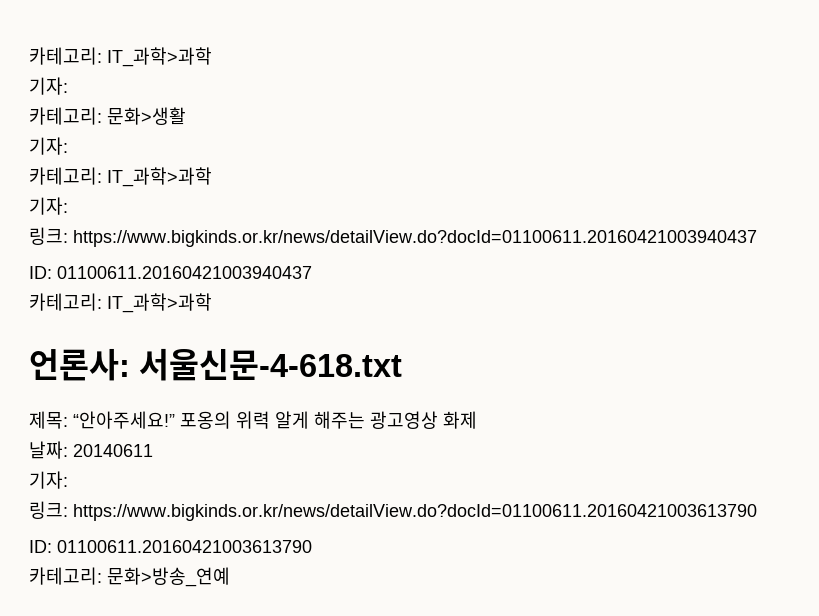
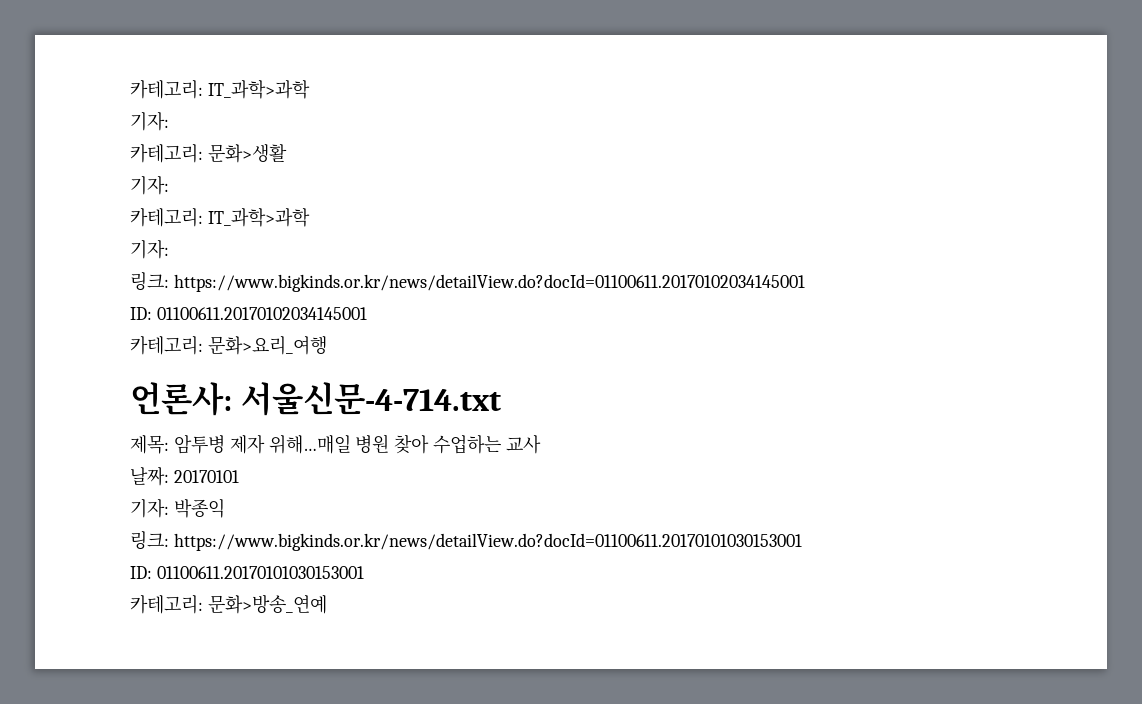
[73,230,757,247] [29,266,312,279] [29,293,212,313] https://www.bigkinds.or.kr/news/detailView.do?docId=01100611.20160421003940437 // ID: 01100611.20160421003940437 // 카테고리: IT_과학>과학 -> [173,274,805,292] [130,307,367,320] [130,336,327,355] https://www.bigkinds.or.kr/news/detailView.do?docId=01100611.20170102034145001 // ID: 01100611.20170102034145001 // 카테고리: 문화>요리_여행
[139,348,402,381] 서울신문-4-618.txt -> [240,382,501,416] 서울신문-4-714.txt
[73,411,477,429] “안아주세요!” 포옹의 위력 알게 해주는 광고영상 화제 -> [173,434,542,454] 암투병 제자 위해…매일 병원 찾아 수업하는 교사
[73,444,153,457] [29,471,68,489] [29,501,757,521] [29,540,312,553] 20140611 // 기자: // 링크: https://www.bigkinds.or.kr/news/detailView.do?docId=01100611.20160421003613790 // ID: 01100611.20160421003613790 -> [173,470,239,483] [130,498,225,518] [130,531,802,551] [130,566,364,579] 20170101 // 기자: 박종익 // 링크: https://www.bigkinds.or.kr/news/detailView.do?docId=01100611.20170101030153001 // ID: 01100611.20170101030153001

